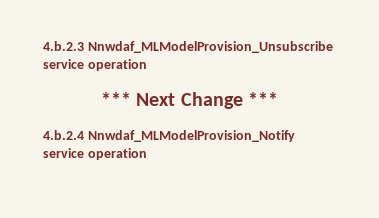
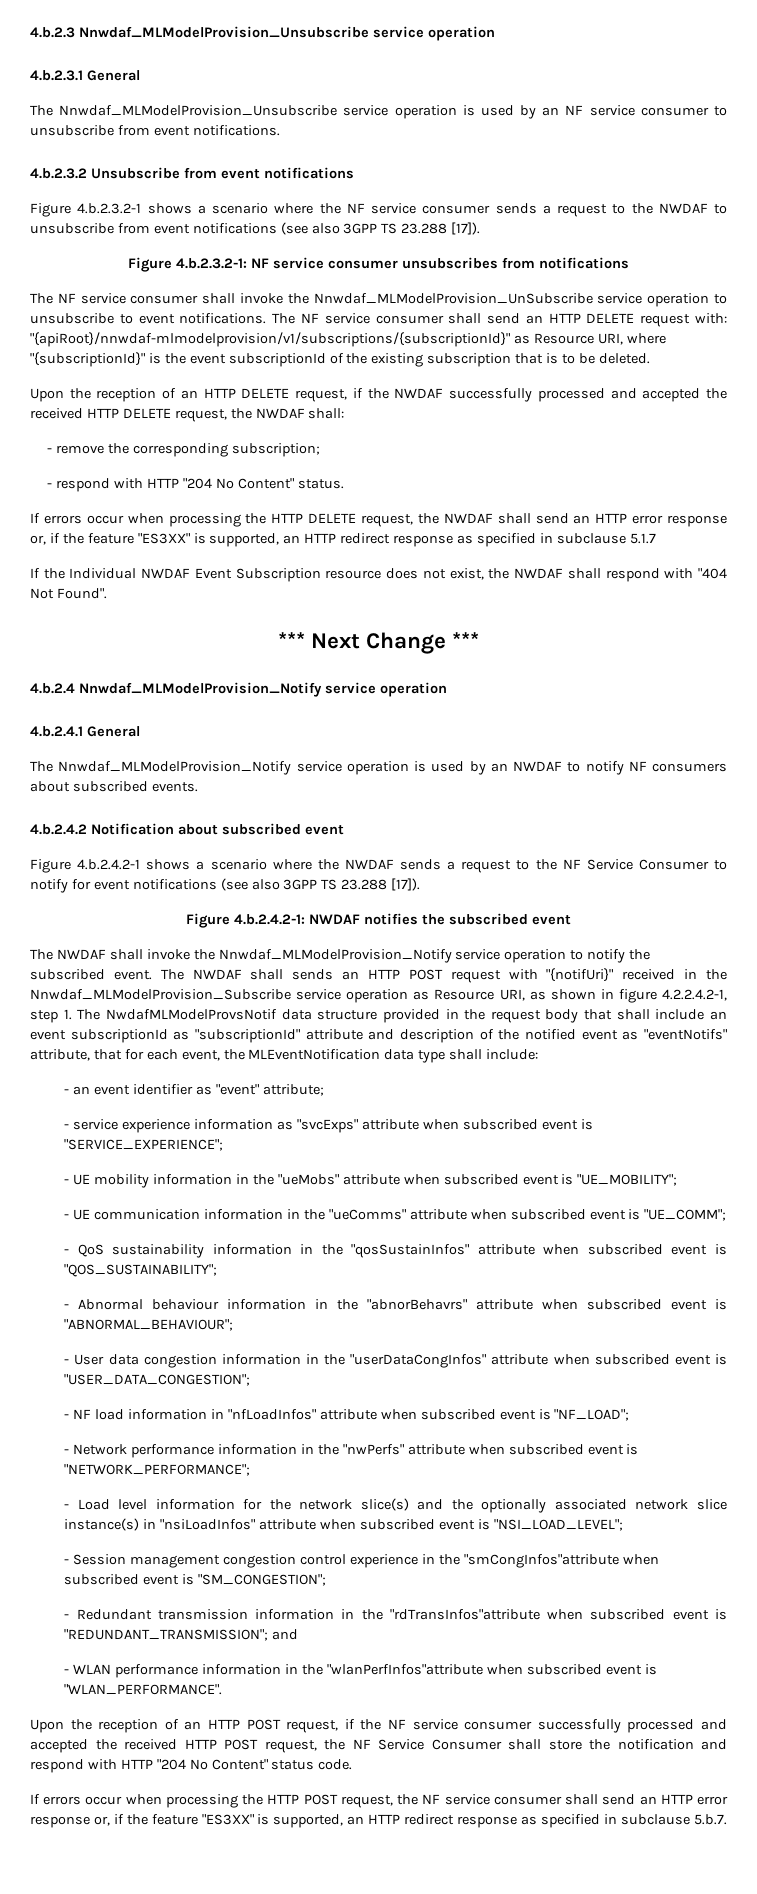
(147, 65) none -> [30,70,140,81] [30,105,727,119] [30,125,280,136] [30,167,354,179] [30,203,727,217] [30,222,481,235] [128,257,629,272] [30,293,727,307] [30,313,728,327] [30,332,666,347] [30,352,650,367] [30,388,728,402] [30,408,345,422] [47,443,320,457] [47,478,344,492] [30,513,727,527] [30,533,656,547] [30,568,728,582] [30,588,107,599] // 4.b.2.3.1 General // The Nnwdaf_MLModelProvision_Unsubscribe service operation is used by an NF service consumer to unsubscribe from event notifications. // 4.b.2.3.2 Unsubscribe from event notifications // Figure 4.b.2.3.2-1 shows a scenario where the NF service consumer sends a request to the NWDAF to unsubscribe from event notifications (see also 3GPP TS 23.288 [17]). // Figure 4.b.2.3.2-1: NF service consumer unsubscribes from notifications // The NF service consumer shall invoke the Nnwdaf_MLModelProvision_UnSubscribe service operation to unsubscribe to event notifications. The NF service consumer shall send an HTTP DELETE request with: "{apiRoot}/nnwdaf-mlmodelprovision/v1/subscriptions/{subscriptionId}" as Resource URI, where "{subscriptionId}" is the event subscriptionId of the existing subscription that is to be deleted. // Upon the reception of an HTTP DELETE request, if the NWDAF successfully processed and accepted the received HTTP DELETE request, the NWDAF shall: // - remove the corresponding subscription; // - respond with HTTP "204 No Content" status. // If errors occur when processing the HTTP DELETE request, the NWDAF shall send an HTTP error response or, if the feature "ES3XX" is supported, an HTTP redirect response as specified in subclause 5.1.7 // If the Individual NWDAF Event Subscription resource does not exist, the NWDAF shall respond with "404 Not Found".
(147, 154) none -> [30,726,140,737] [30,761,727,775] [30,781,198,792] [30,823,344,835] [30,859,727,873] [30,878,421,893] [186,913,571,928] [30,949,651,963] [30,968,728,983] [30,989,728,1003] [30,1009,727,1023] [30,1029,727,1043] [30,1049,539,1063] [64,1084,324,1096] [64,1119,593,1133] [64,1139,224,1151] [64,1174,678,1188] [64,1209,727,1221] [64,1244,728,1258] [64,1264,218,1277] [64,1299,727,1310] [64,1319,234,1331] [64,1354,727,1368] [64,1374,251,1386] [64,1409,630,1421] [64,1444,639,1458] [64,1464,251,1476] [64,1498,727,1513] [64,1518,623,1531] [64,1554,659,1568] [64,1574,327,1586] [64,1609,727,1620] [64,1629,299,1641] [64,1664,657,1678] [64,1684,223,1695] [30,1719,728,1733] [30,1739,727,1753] [30,1759,353,1773] [30,1794,729,1808] [30,1814,727,1828] // 4.b.2.4.1 General // The Nnwdaf_MLModelProvision_Notify service operation is used by an NWDAF to notify NF consumers about subscribed events. // 4.b.2.4.2 Notification about subscribed event // Figure 4.b.2.4.2-1 shows a scenario where the NWDAF sends a request to the NF Service Consumer to notify for event notifications (see also 3GPP TS 23.288 [17]). // Figure 4.b.2.4.2-1: NWDAF notifies the subscribed event // The NWDAF shall invoke the Nnwdaf_MLModelProvision_Notify service operation to notify the subscribed event. The NWDAF shall sends an HTTP POST request with "{notifUri}" received in the Nnwdaf_MLModelProvision_Subscribe service operation as Resource URI, as shown in figure 4.2.2.4.2-1, step 1. The NwdafMLModelProvsNotif data structure provided in the request body that shall include an event subscriptionId as "subscriptionId" attribute and description of the notified event as "eventNotifs" attribute, that for each event, the MLEventNotification data type shall include: // - an event identifier as "event" attribute; // - service experience information as "svcExps" attribute when subscribed event is "SERVICE_EXPERIENCE"; // - UE mobility information in the "ueMobs" attribute when subscribed event is "UE_MOBILITY"; // - UE communication information in the "ueComms" attribute when subscribed event is "UE_COMM"; // - QoS sustainability information in the "qosSustainInfos" attribute when subscribed event is "QOS_SUSTAINABILITY"; // - Abnormal behaviour information in the "abnorBehavrs" attribute when subscribed event is "ABNORMAL_BEHAVIOUR"; // - User data congestion information in the "userDataCongInfos" attribute when subscribed event is "USER_DATA_CONGESTION"; // - NF load information in "nfLoadInfos" attribute when subscribed event is "NF_LOAD"; // - Network performance information in the "nwPerfs" attribute when subscribed event is "NETWORK_PERFORMANCE"; // - Load level information for the network slice(s) and the optionally associated network slice instance(s) in "nsiLoadInfos" attribute when subscribed event is "NSI_LOAD_LEVEL"; // - Session management congestion control experience in the "smCongInfos"attribute when subscribed event is "SM_CONGESTION"; // - Redundant transmission information in the "rdTransInfos"attribute when subscribed event is "REDUNDANT_TRANSMISSION"; and // - WLAN performance information in the "wlanPerfInfos"attribute when subscribed event is "WLAN_PERFORMANCE". // Upon the reception of an HTTP POST request, if the NF service consumer successfully processed and accepted the received HTTP POST request, the NF Service Consumer shall store the notification and respond with HTTP "204 No Content" status code. // If errors occur when processing the HTTP POST request, the NF service consumer shall send an HTTP error response or, if the feature "ES3XX" is supported, an HTTP redirect response as specified in subclause 5.b.7.

